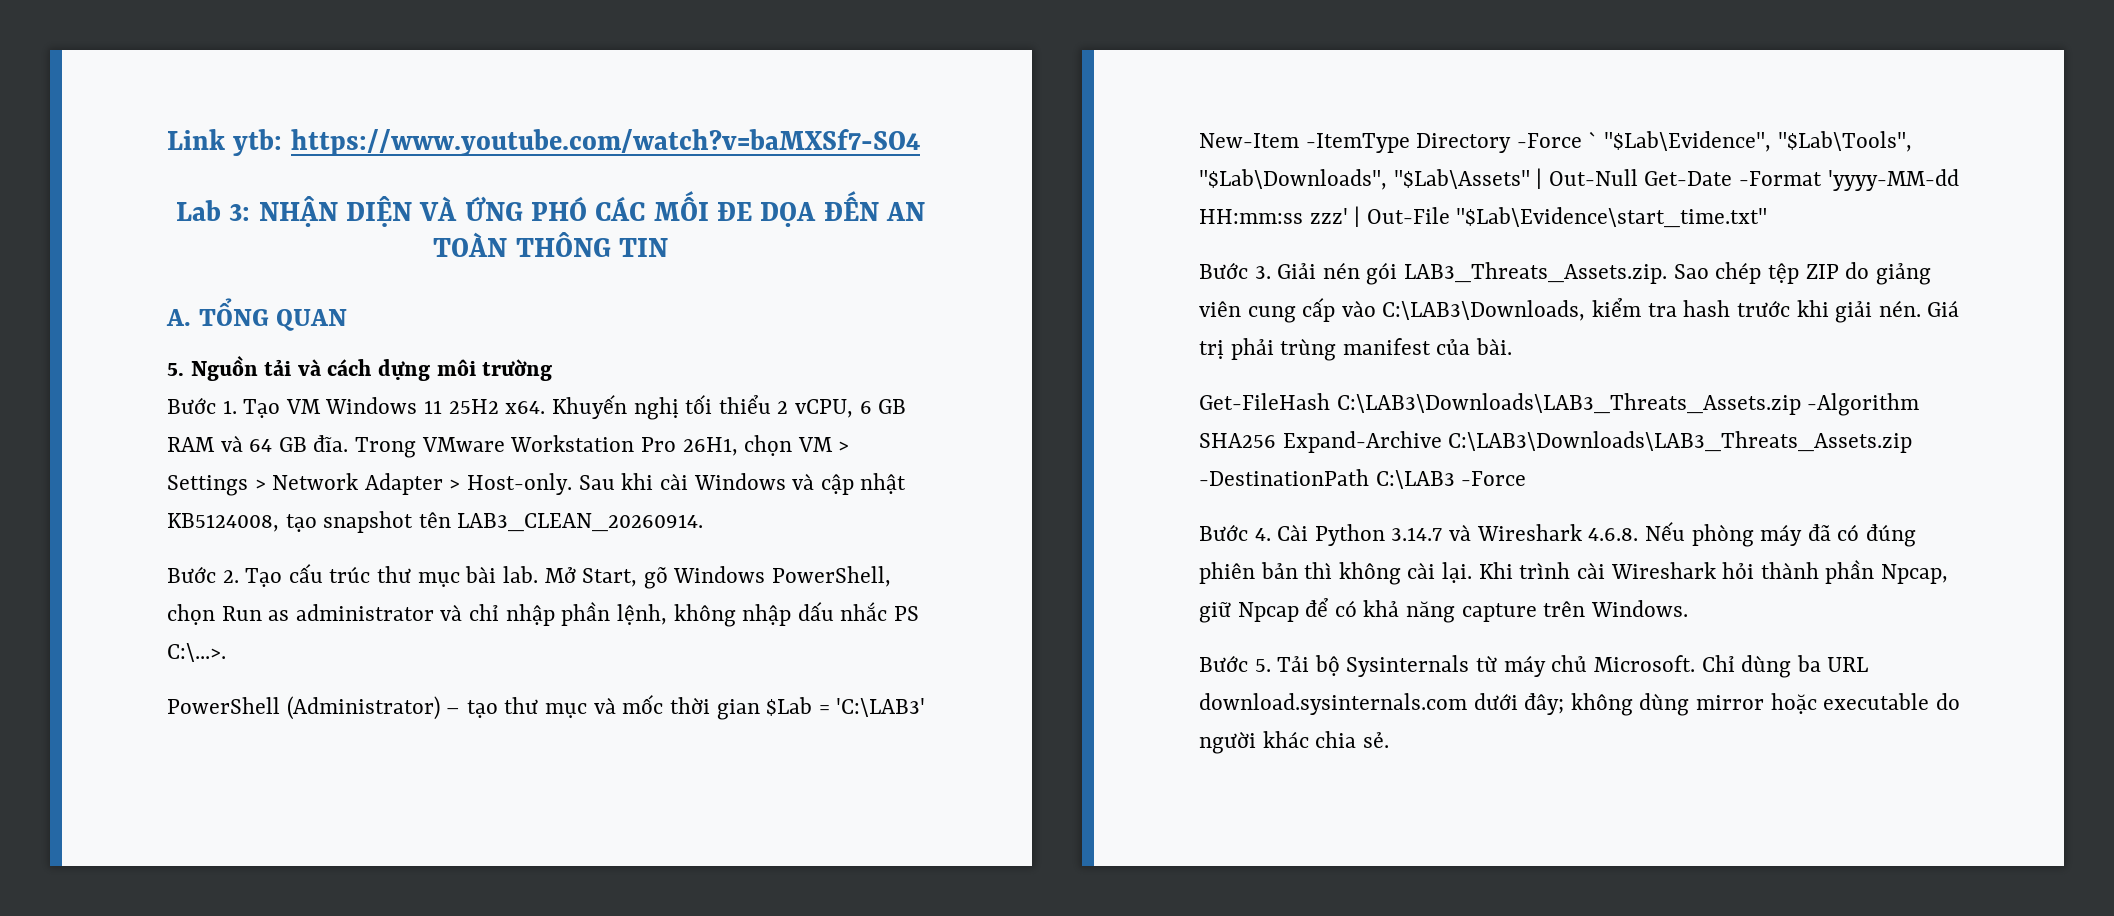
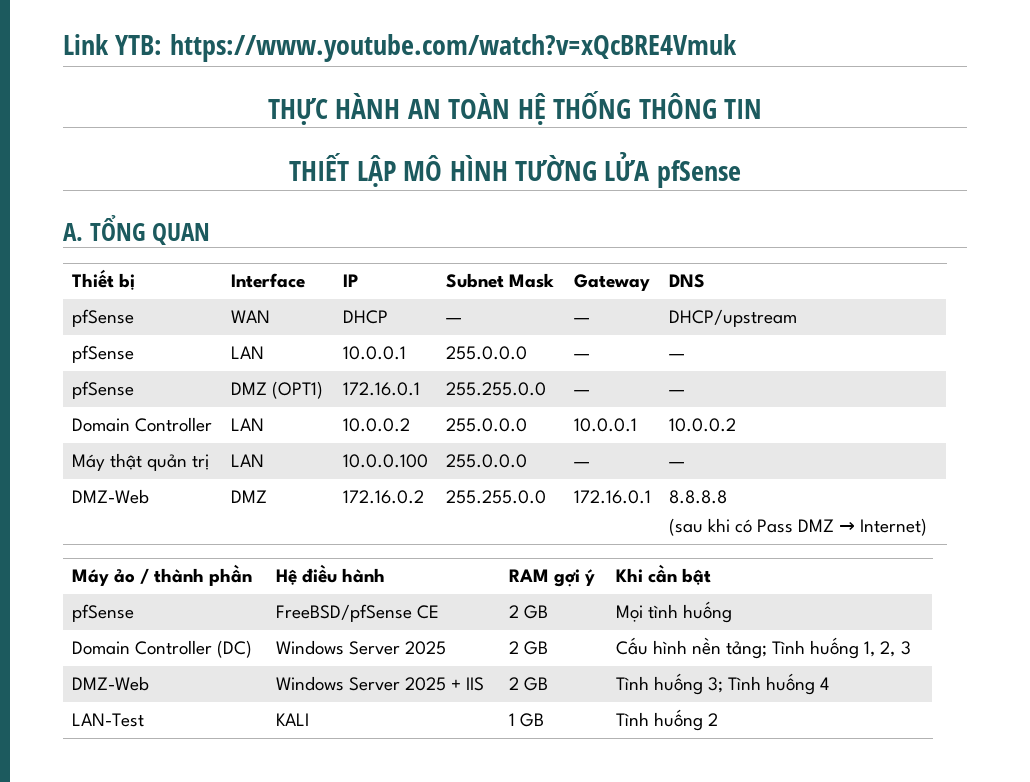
[233,129,920,156] [175,191,926,227] [433,232,668,257] [166,298,348,331] [167,356,553,381] [167,395,907,420] [167,435,850,458] [167,473,907,496] [167,511,704,533] [167,564,891,589] [167,602,919,627] [167,643,226,662] [167,695,926,720] [1199,131,1912,153] [1199,168,1959,191] [1199,206,1768,228] [1199,262,1931,285] [1199,298,1960,323] [1199,338,1513,361] [1199,393,1920,416] [1199,431,1913,453] [1199,469,1527,489] [1199,522,1916,547] [1199,560,1948,585] [1199,598,1688,623] [1199,655,1869,678] [1199,693,1960,716] [1199,731,1389,754] ytb: https://www.youtube.com/watch?v=baMXSf7-SO4 // Lab 3: NHẬN DIỆN VÀ ỨNG PHÓ CÁC MỐI ĐE DỌA ĐẾN AN TOÀN THÔNG TIN // A. TỔNG QUAN // 5. Nguồn tải và cách dựng môi trường // Bước 1. Tạo VM Windows 11 25H2 x64. Khuyến nghị tối thiểu 2 vCPU, 6 GB RAM và 64 GB đĩa. Trong VMware Workstation Pro 26H1, chọn VM > Settings > Network Adapter > Host-only. Sau khi cài Windows và cập nhật KB5124008, tạo snapshot tên LAB3_CLEAN_20260914. // Bước 2. Tạo cấu trúc thư mục bài lab. Mở Start, gõ Windows PowerShell, chọn Run as administrator và chỉ nhập phần lệnh, không nhập dấu nhắc PS C:\...>. // PowerShell (Administrator) – tạo thư mục và mốc thời gian $Lab = 'C:\LAB3' New-Item -ItemType Directory -Force ` "$Lab\Evidence", "$Lab\Tools", "$Lab\Downloads", "$Lab\Assets" | Out-Null Get-Date -Format 'yyyy-MM-dd HH:mm:ss zzz' | Out-File "$Lab\Evidence\start_time.txt" // Bước 3. Giải nén gói LAB3_Threats_Assets.zip. Sao chép tệp ZIP do giảng viên cung cấp vào C:\LAB3\Downloads, kiểm tra hash trước khi giải nén. Giá trị phải trùng manifest của bài. // Get-FileHash C:\LAB3\Downloads\LAB3_Threats_Assets.zip -Algorithm SHA256 Expand-Archive C:\LAB3\Downloads\LAB3_Threats_Assets.zip -DestinationPath C:\LAB3 -Force // Bước 4. Cài Python 3.14.7 và Wireshark 4.6.8. Nếu phòng máy đã có đúng phiên bản thì không cài lại. Khi trình cài Wireshark hỏi thành phần Npcap, giữ Npcap để có khả năng capture trên Windows. // Bước 5. Tải bộ Sysinternals từ máy chủ Microsoft. Chỉ dùng ba URL download.sysinternals.com dưới đây; không dùng mirror hoặc executable do người khác chia sẻ. -> [115,34,737,62] [268,91,762,125] [289,152,741,188] [63,215,211,245] [71,269,135,290] [230,273,305,288] [342,274,358,287] [445,273,554,288] [573,274,650,291] [668,274,705,288] [71,309,134,327] [230,310,270,323] [342,310,388,324] [445,318,462,323] [573,318,590,323] [668,309,797,327] [71,345,134,363] [230,346,264,359] [342,346,406,360] [445,346,527,360] [573,354,590,359] [668,354,685,359] [71,381,134,399] [230,381,323,399] [342,382,420,396] [445,382,546,396] [573,390,590,395] [668,390,685,395] [71,417,212,432] [230,418,264,431] [342,418,410,432] [445,418,527,432] [573,418,637,432] [668,418,736,432] [71,453,209,471] [230,454,264,467] [342,454,428,468] [445,454,527,468] [573,462,590,467] [668,462,685,467] [71,489,149,504] [230,490,267,503] [342,490,424,504] [445,490,546,504] [573,490,651,504] [668,490,727,504] [668,518,928,536] [71,564,253,586] [275,564,385,585] [508,569,595,587] [615,564,711,585] [71,604,134,622] [275,604,439,622] [508,605,548,619] [615,601,732,623] [71,640,252,658] [275,640,446,655] [508,641,548,655] [615,637,911,659] [71,676,149,691] [275,676,485,691] [508,677,548,691] [615,673,830,695] [71,713,144,727] [275,713,309,726] [508,713,544,727] [615,709,718,731] YTB: https://www.youtube.com/watch?v=xQcBRE4Vmuk // THỰC HÀNH AN TOÀN HỆ THỐNG THÔNG TIN // THIẾT LẬP MÔ HÌNH TƯỜNG LỬA pfSense // A. TỔNG QUAN // Thiết bị | Interface | IP | Subnet Mask | Gateway | DNS // pfSense | WAN | DHCP | — | — | DHCP/upstream // pfSense | LAN | 10.0.0.1 | 255.0.0.0 | — | — // pfSense | DMZ (OPT1) | 172.16.0.1 | 255.255.0.0 | — | — // Domain Controller | LAN | 10.0.0.2 | 255.0.0.0 | 10.0.0.1 | 10.0.0.2 // Máy thật quản trị | LAN | 10.0.0.100 | 255.0.0.0 | — | — // DMZ-Web | DMZ | 172.16.0.2 | 255.255.0.0 | 172.16.0.1 | 8.8.8.8 // (sau khi có Pass DMZ → Internet) // Máy ảo / thành phần | Hệ điều hành | RAM gợi ý | Khi cần bật // pfSense | FreeBSD/pfSense CE | 2 GB | Mọi tình huống // Domain Controller (DC) | Windows Server 2025 | 2 GB | Cấu hình nền tảng; Tình huống 1, 2, 3 // DMZ-Web | Windows Server 2025 + IIS | 2 GB | Tình huống 3; Tình huống 4 // LAN-Test | KALI | 1 GB | Tình huống 2

